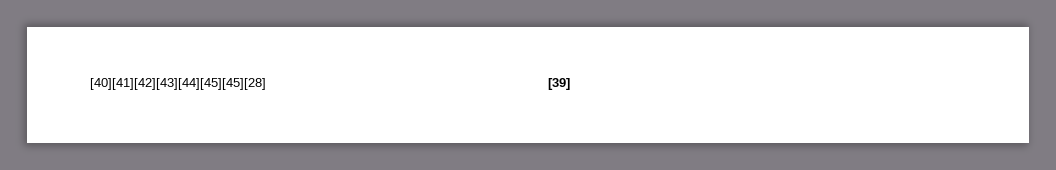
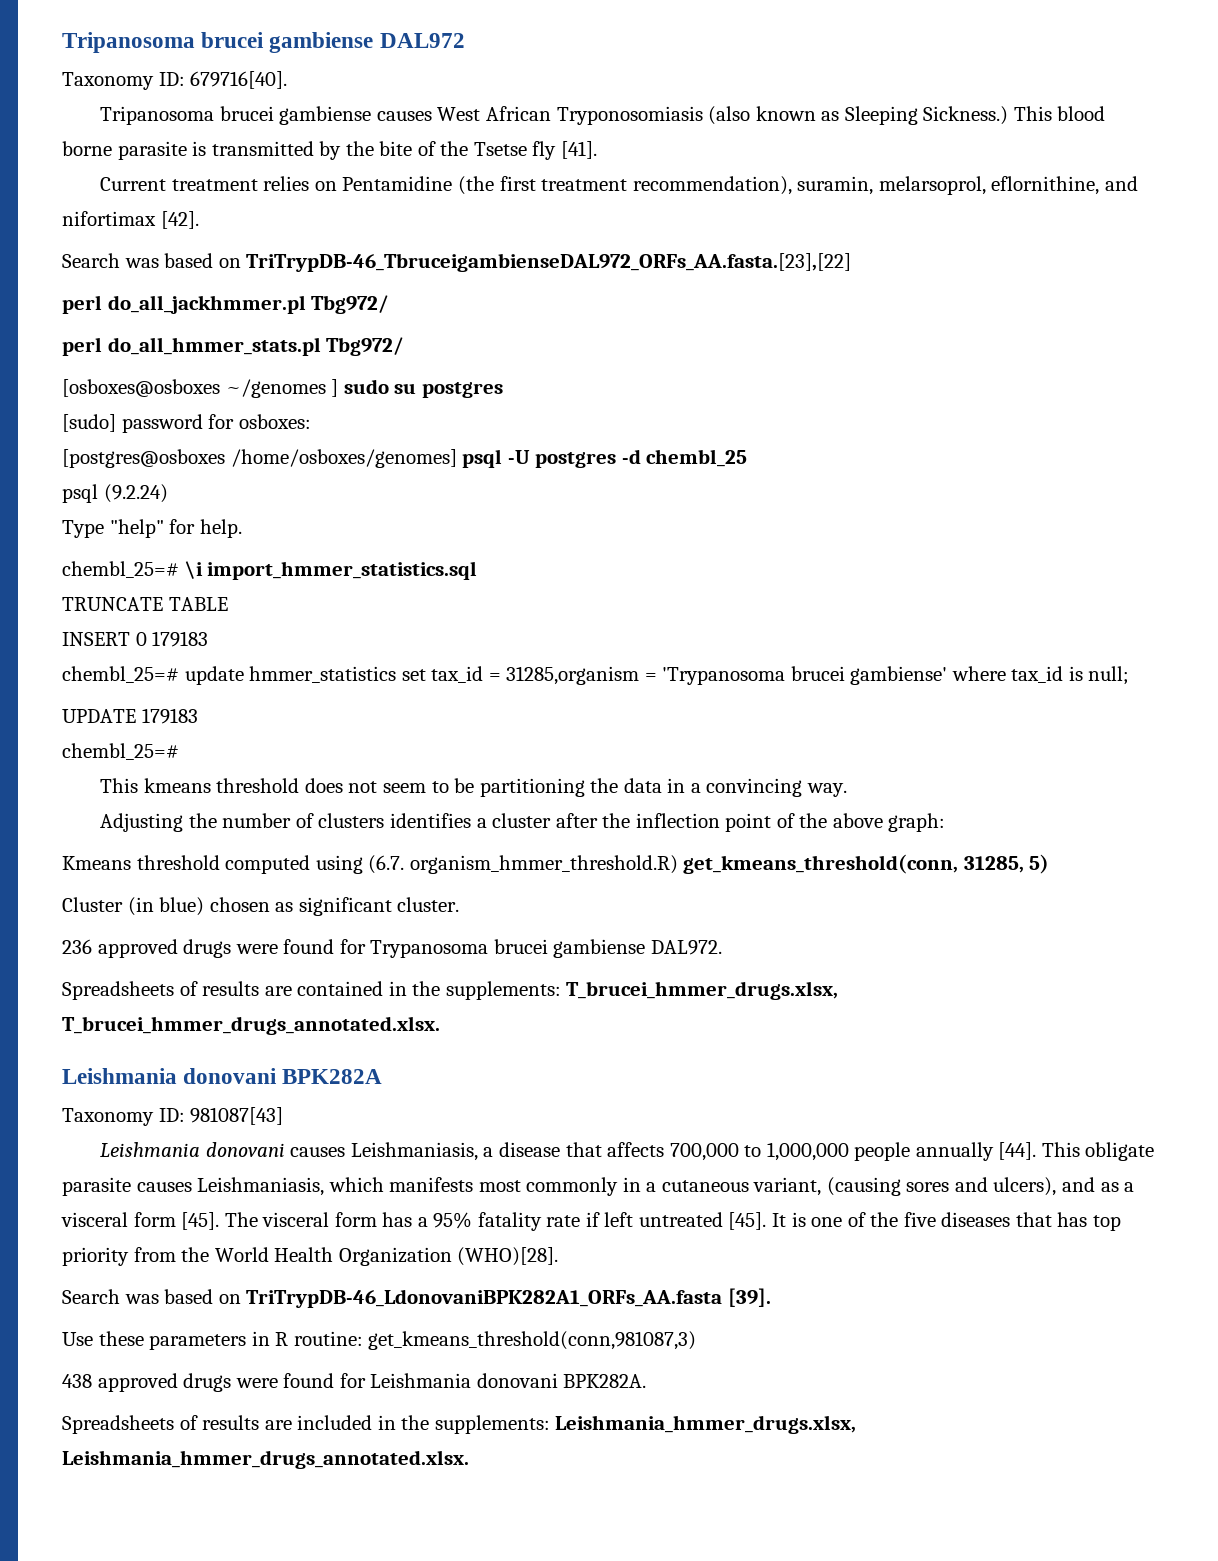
[90,78,266,90] [548,78,570,90] [40][41][42][43][44][45][45][28] // [39] -> [62,32,465,53] [62,71,288,90] [100,106,1106,125] [62,141,597,160] [100,176,1138,195] [62,211,199,229] [62,253,852,272] [62,295,390,314] [62,337,405,356] [62,379,503,398] [62,414,311,433] [62,449,748,468] [62,484,168,503] [62,519,242,538] [62,561,478,580] [62,597,228,611] [62,631,209,647] [62,666,1130,685] [62,708,198,724] [62,743,179,760] [100,778,847,797] [100,813,946,832] [62,854,1050,874] [62,897,460,916] [62,939,722,958] [62,981,839,1000] [62,1016,440,1035] [62,1068,383,1084] [62,1107,284,1126] [100,1142,1155,1161] [62,1177,1135,1196] [61,1212,1121,1231] [62,1247,559,1266] [62,1288,771,1308] [62,1331,697,1350] [62,1373,647,1392] [62,1415,857,1434] [62,1450,469,1469] Tripanosoma brucei gambiense DAL972 // Taxonomy ID: 679716[40]. // Tripanosoma brucei gambiense causes West African Tryponosomiasis (also known as Sleeping Sickness.) This blood borne parasite is transmitted by the bite of the Tsetse fly [41]. // Current treatment relies on Pentamidine (the first treatment recommendation), suramin, melarsoprol, eflornithine, and nifortimax [42]. // Search was based on TriTrypDB-46_TbruceigambienseDAL972_ORFs_AA.fasta.[23],[22] // perl do_all_jackhmmer.pl Tbg972/ // perl do_all_hmmer_stats.pl Tbg972/ // [osboxes@osboxes ~/genomes ] sudo su postgres // [sudo] password for osboxes: // [postgres@osboxes /home/osboxes/genomes] psql -U postgres -d chembl_25 // psql (9.2.24) // Type "help" for help. // chembl_25=# \i import_hmmer_statistics.sql // TRUNCATE TABLE // INSERT 0 179183 // chembl_25=# update hmmer_statistics set tax_id = 31285,organism = 'Trypanosoma brucei gambiense' where tax_id is null; // UPDATE 179183 // chembl_25=# // This kmeans threshold does not seem to be partitioning the data in a convincing way. // Adjusting the number of clusters identifies a cluster after the inflection point of the above graph: // Kmeans threshold computed using (6.7. organism_hmmer_threshold.R) get_kmeans_threshold(conn, 31285, 5) // Cluster (in blue) chosen as significant cluster. // 236 approved drugs were found for Trypanosoma brucei gambiense DAL972. // Spreadsheets of results are contained in the supplements: T_brucei_hmmer_drugs.xlsx, T_brucei_hmmer_drugs_annotated.xlsx. // Leishmania donovani BPK282A // Taxonomy ID: 981087[43] // Leishmania donovani causes Leishmaniasis, a disease that affects 700,000 to 1,000,000 people annually [44]. This obligate parasite causes Leishmaniasis, which manifests most commonly in a cutaneous variant, (causing sores and ulcers), and as a visceral form [45]. The visceral form has a 95% fatality rate if left untreated [45]. It is one of the five diseases that has top priority from the World Health Organization (WHO)[28]. // Search was based on TriTrypDB-46_LdonovaniBPK282A1_ORFs_AA.fasta [39]. // Use these parameters in R routine: get_kmeans_threshold(conn,981087,3) // 438 approved drugs were found for Leishmania donovani BPK282A. // Spreadsheets of results are included in the supplements: Leishmania_hmmer_drugs.xlsx, Leishmania_hmmer_drugs_annotated.xlsx.

